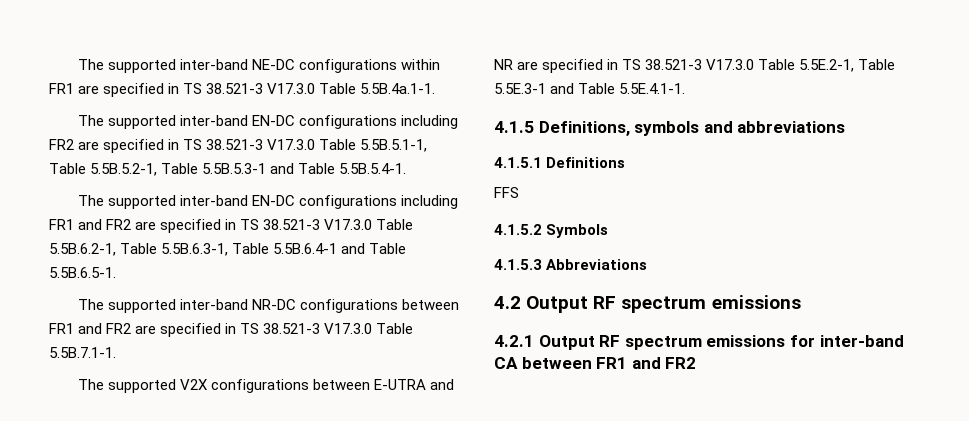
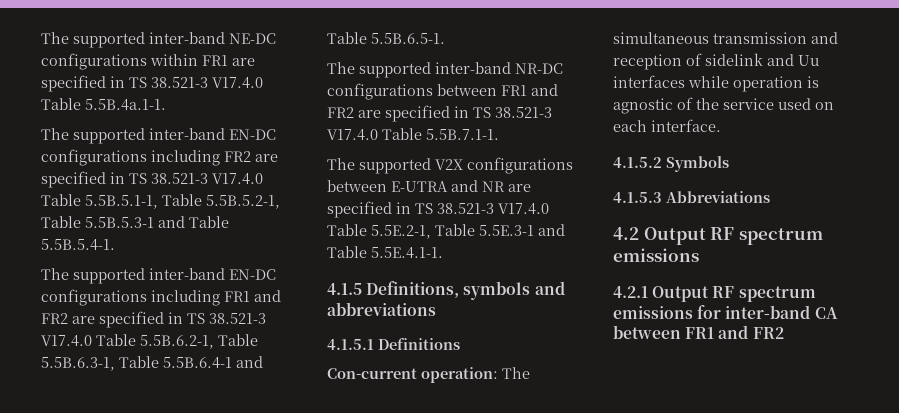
[267,83,316,94] V17.3.0 -> [212,77,263,89] V17.4.0
[267,139,316,150] V17.3.0 -> [212,173,263,185] V17.4.0
[324,219,373,230] V17.3.0 -> [41,335,92,347] V17.4.0
[324,323,373,334] V17.3.0 -> [327,129,378,141] V17.4.0
[706,59,755,70] V17.3.0 -> [498,203,549,215] V17.4.0
[494,187,519,198] FFS -> [327,367,530,383] [613,32,838,44] [613,53,819,70] [613,75,819,92] [613,97,834,114] [613,119,721,132] Con-current operation: The simultaneous transmission and reception of sidelink and Uu interfaces while operation is agnostic of the service used on each interface.

